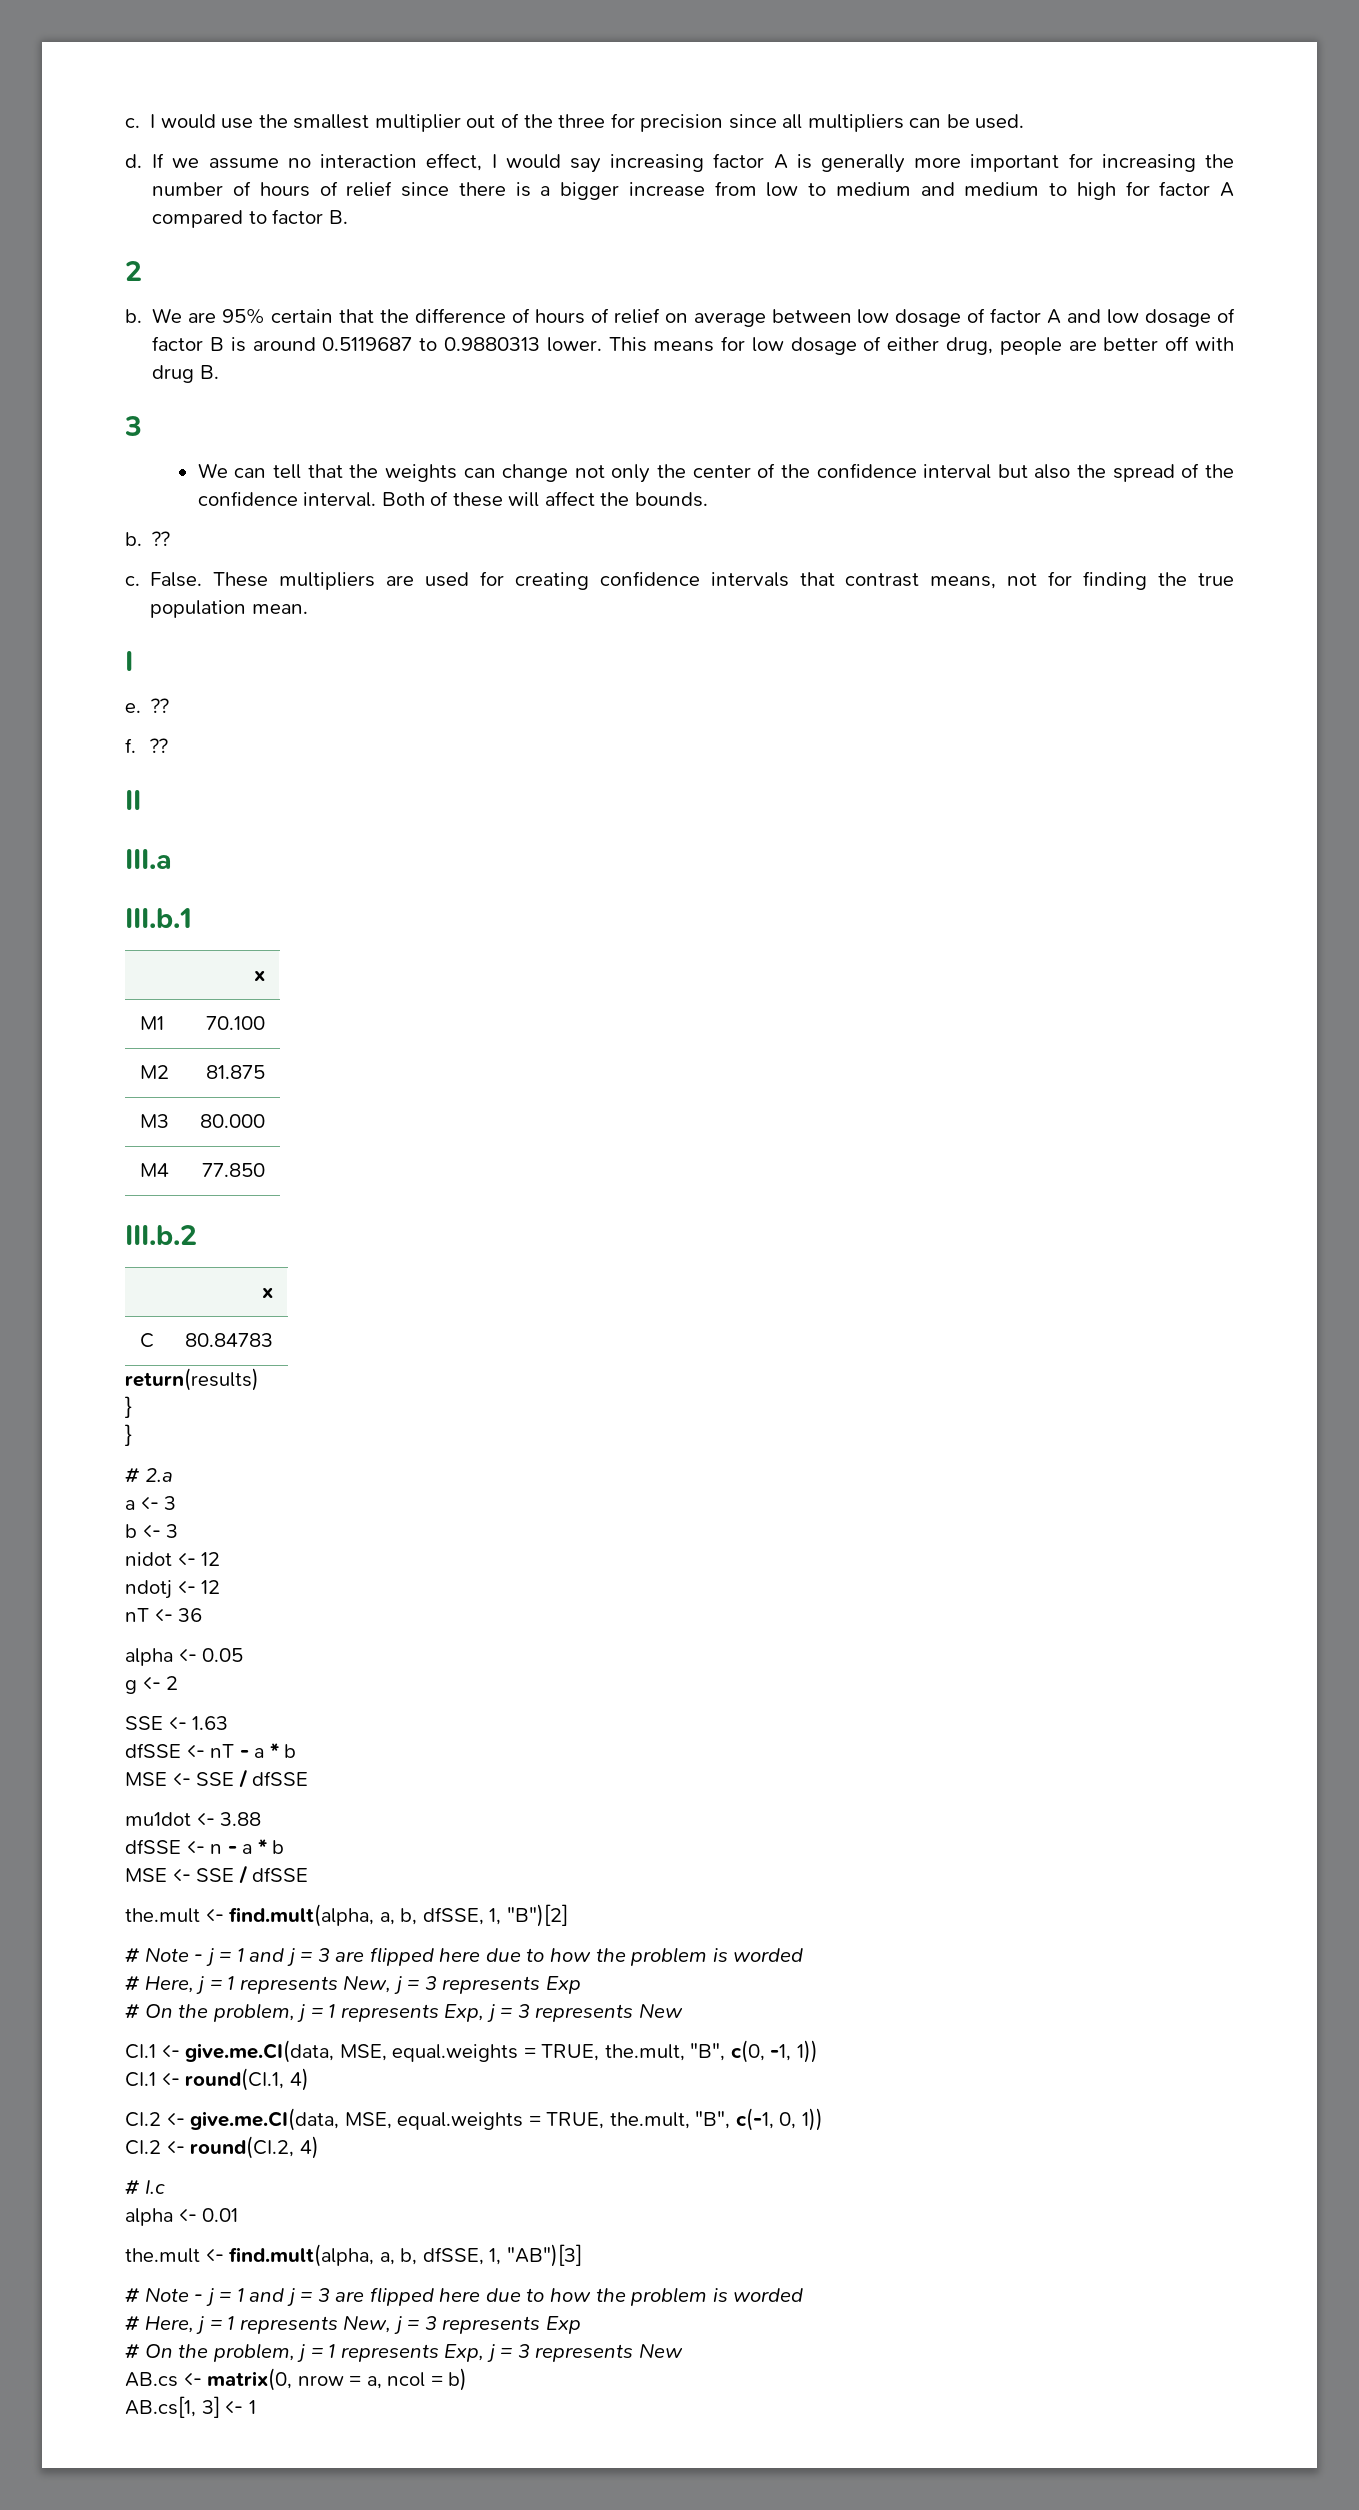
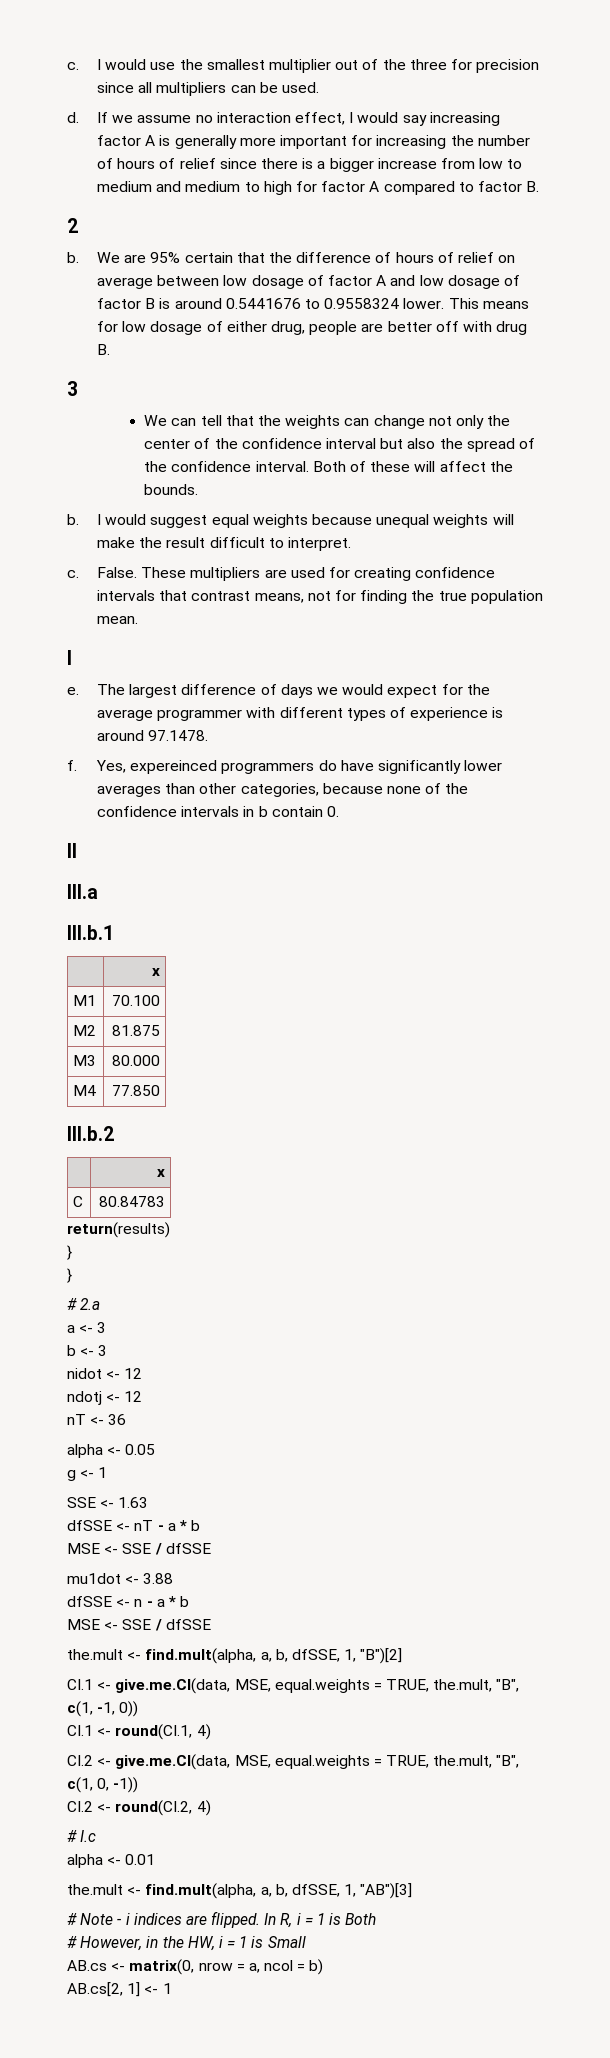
[322,337,540,351] 0.5119687 to 0.9880313 -> [225,298,400,309] 0.5441676 to 0.9558324
[151,531,171,546] ?? -> [97,514,514,528] [97,537,352,551] I would suggest equal weights because unequal weights will make the result difficult to interpret.
[150,698,170,713] [125,738,169,753] ?? // f. ?? -> [97,684,490,698] [97,707,504,721] [97,730,209,741] [67,760,503,774] [97,783,469,797] [97,806,340,817] The largest difference of days we would expect for the average programmer with different types of experience is around 97.1478. // f. Yes, expereinced programmers do have significantly lower averages than other categories, because none of the confidence intervals in b contain 0.
[166,1676,179,1690] 2 -> [98,1467,108,1478] 1
[125,1947,804,1967] [125,1975,581,1995] [125,2003,683,2023] // # Note - j = 1 and j = 3 are flipped here due to how the problem is worded // # Here, j = 1 represents New, j = 3 represents Exp // # On the problem, j = 1 represents Exp, j = 3 represents New -> (403, 1656) none
[730,2040,818,2063] c(0, -1, 1)) -> [67,1701,139,1717] c(1, -1, 0))
[735,2108,823,2131] c(-1, 0, 1)) -> [67,1777,139,1793] c(1, 0, -1))
[205,2287,804,2307] [125,2315,581,2335] [125,2343,683,2363] j = 1 and j = 3 are flipped here due to how the problem is worded // # Here, j = 1 represents New, j = 3 represents Exp // # On the problem, j = 1 represents Exp, j = 3 represents New -> [125,1911,377,1928] [67,1936,306,1951] i indices are flipped. In R, i = 1 is Both // # However, in the HW, i = 1 is Small
[125,2396,220,2418] AB.cs[1, 3] -> [67,1982,141,1997] AB.cs[2, 1]

